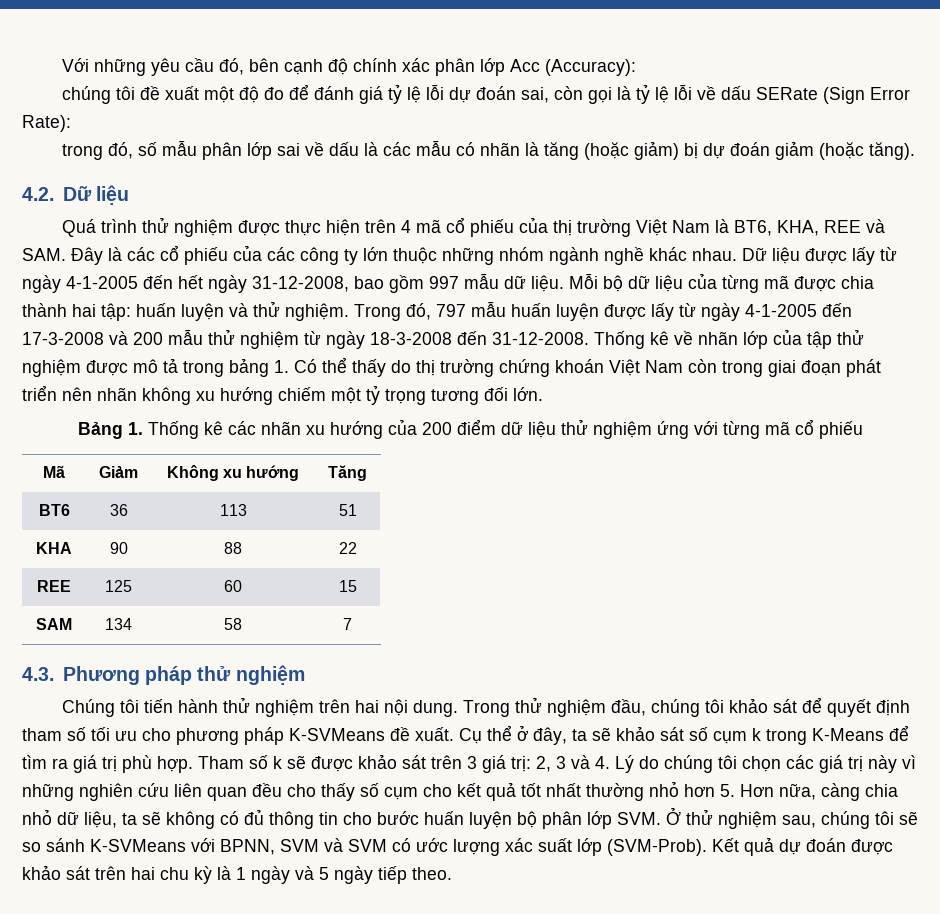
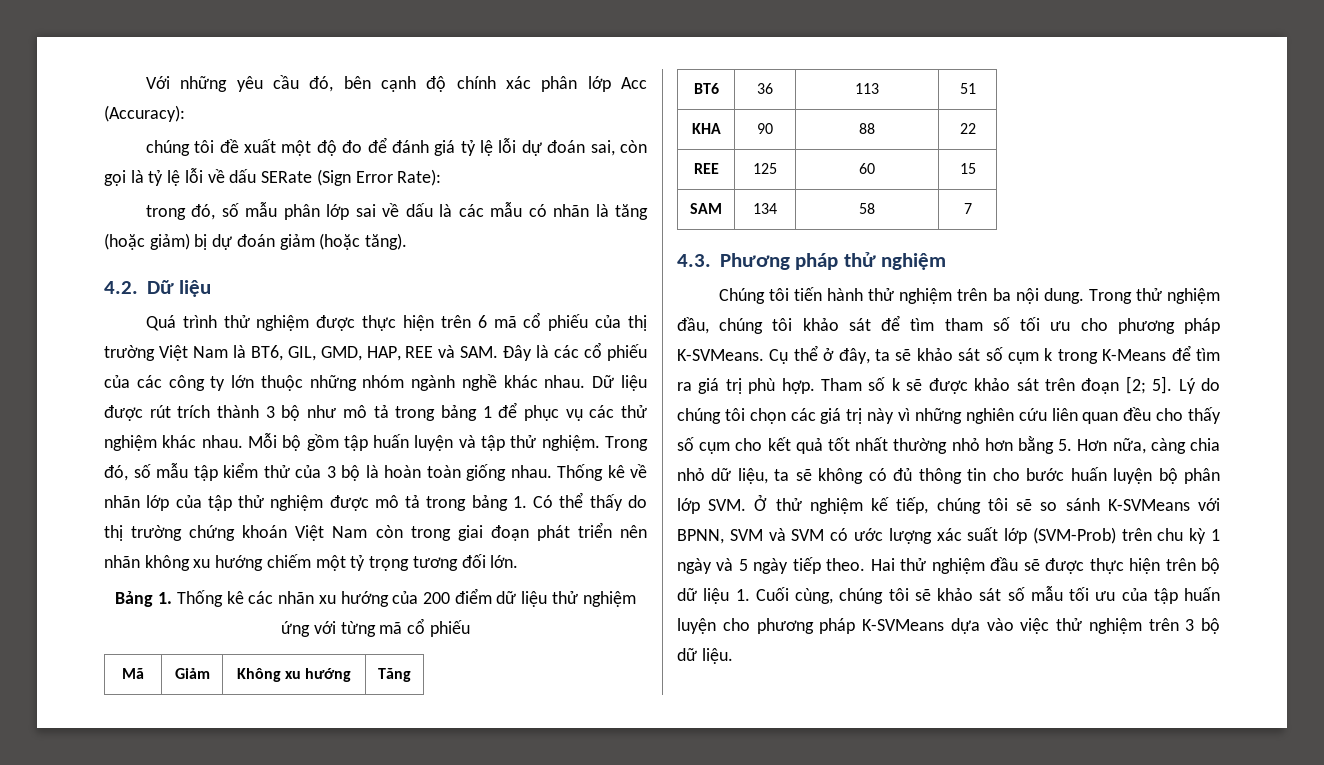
[400,220,411,233] 4 -> [477,315,487,328] 6
[776,220,819,236] KHA, -> [287,346,401,361] GIL, GMD, HAP,
[852,247,897,265] [22,273,874,293] [22,303,131,321] lấy từ ngày 4-1-2005 đến hết ngày 31-12-2008, bao gồm 997 mẫu dữ liệu. Mỗi bộ dữ liệu của từng mã được chia thành hai tập: -> [149,402,647,421] [104,433,368,451] rút trích thành 3 bộ như mô tả trong bảng 1 để phục vụ các thử nghiệm khác nhau. Mỗi bộ gồm tập
(248, 310) none -> [481,435,506,451] tập
[436,301,852,321] [22,329,589,349] 797 mẫu huấn luyện được lấy từ ngày 4-1-2005 đến 17-3-2008 và 200 mẫu thử nghiệm từ ngày 18-3-2008 đến 31-12-2008. -> [133,462,552,481] số mẫu tập kiểm thử của 3 bộ là hoàn toàn giống nhau.
[354,700,379,713] hai -> [992,288,1011,301] ba
[826,699,910,717] quyết định -> [910,318,935,331] tìm
[289,727,454,741] K-SVMeans đề xuất. -> [677,349,764,361] K-SVMeans.
[467,755,610,773] 3 giá trị: 2, 3 và 4. -> [1081,376,1173,394] đoạn [2; 5].
(715, 790) none -> [1018,436,1054,454] bằng
[782,815,816,828] sau, -> [871,497,929,514] kế tiếp,
[607,837,893,856] [22,865,155,880] (SVM-Prob). Kết quả dự đoán được khảo sát trên hai -> [1032,527,1152,544] (SVM-Prob) trên
[217,866,231,880] là -> (1207, 536) none
(452, 873) none -> [870,557,1220,574] [677,586,1220,604] [677,618,1220,634] [677,648,733,664] Hai thử nghiệm đầu sẽ được thực hiện trên bộ dữ liệu 1. Cuối cùng, chúng tôi sẽ khảo sát số mẫu tối ưu của tập huấn luyện cho phương pháp K-SVMeans dựa vào việc thử nghiệm trên 3 bộ dữ liệu.

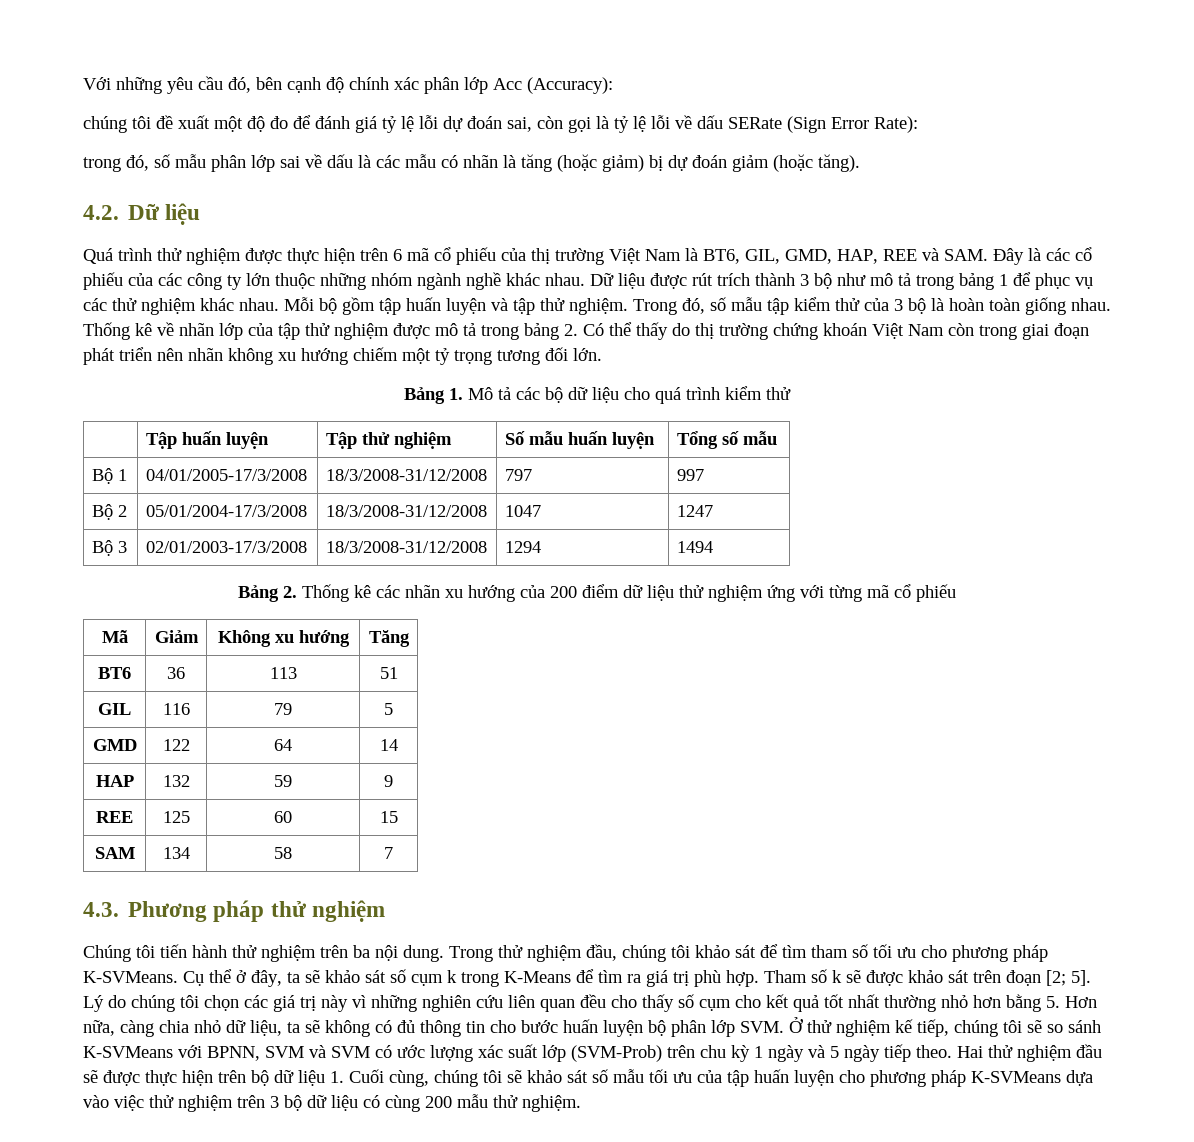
[512,496,527,508] 1. -> [564,324,578,336] 2.
(173, 598) none -> [468,386,791,404] [145,431,269,449] [325,432,452,449] [504,430,655,449] [676,430,777,449] [91,468,127,484] [145,469,307,481] [325,469,487,481] [504,469,532,481] [676,469,704,481] [91,504,127,520] [145,505,307,517] [325,505,487,517] [504,505,541,517] [676,505,713,517] [91,540,127,556] [145,541,307,553] [325,541,487,553] [504,541,541,553] [676,541,713,553] [238,585,297,602] Mô tả các bộ dữ liệu cho quá trình kiểm thử // | Tập huấn luyện | Tập thử nghiệm | Số mẫu huấn luyện | Tổng số mẫu // Bộ 1 | 04/01/2005-17/3/2008 | 18/3/2008-31/12/2008 | 797 | 997 // Bộ 2 | 05/01/2004-17/3/2008 | 18/3/2008-31/12/2008 | 1047 | 1247 // Bộ 3 | 02/01/2003-17/3/2008 | 18/3/2008-31/12/2008 | 1294 | 1494 // Bảng 2.
[691,123,721,134] [757,123,773,134] [859,123,875,134] [959,123,976,134] KHA | 90 | 88 | 22 -> [98,703,131,715] [162,703,190,715] [274,703,292,715] [384,703,393,715] [92,739,137,751] [162,739,190,751] [274,739,292,751] [379,739,398,751] [95,775,134,787] [162,775,190,787] [274,775,292,787] [384,775,393,787] GIL | 116 | 79 | 5 // GMD | 122 | 64 | 14 // HAP | 132 | 59 | 9
[701,648,733,664] liệu. -> [331,1094,581,1112] liệu có cùng 200 mẫu thử nghiệm.

